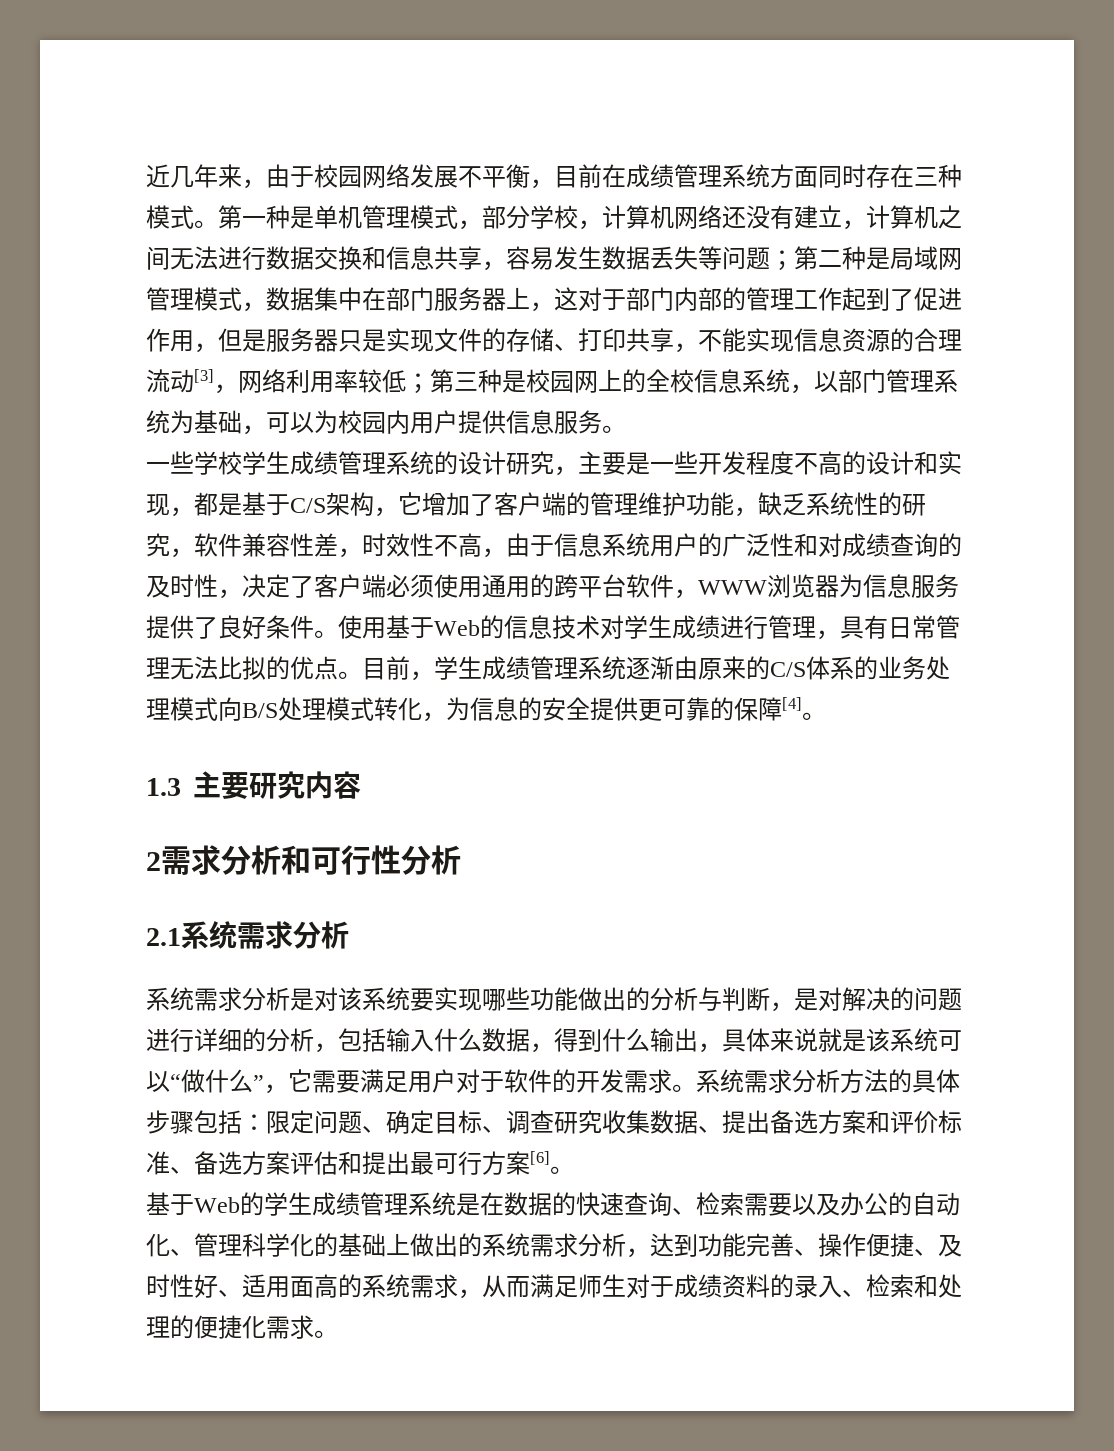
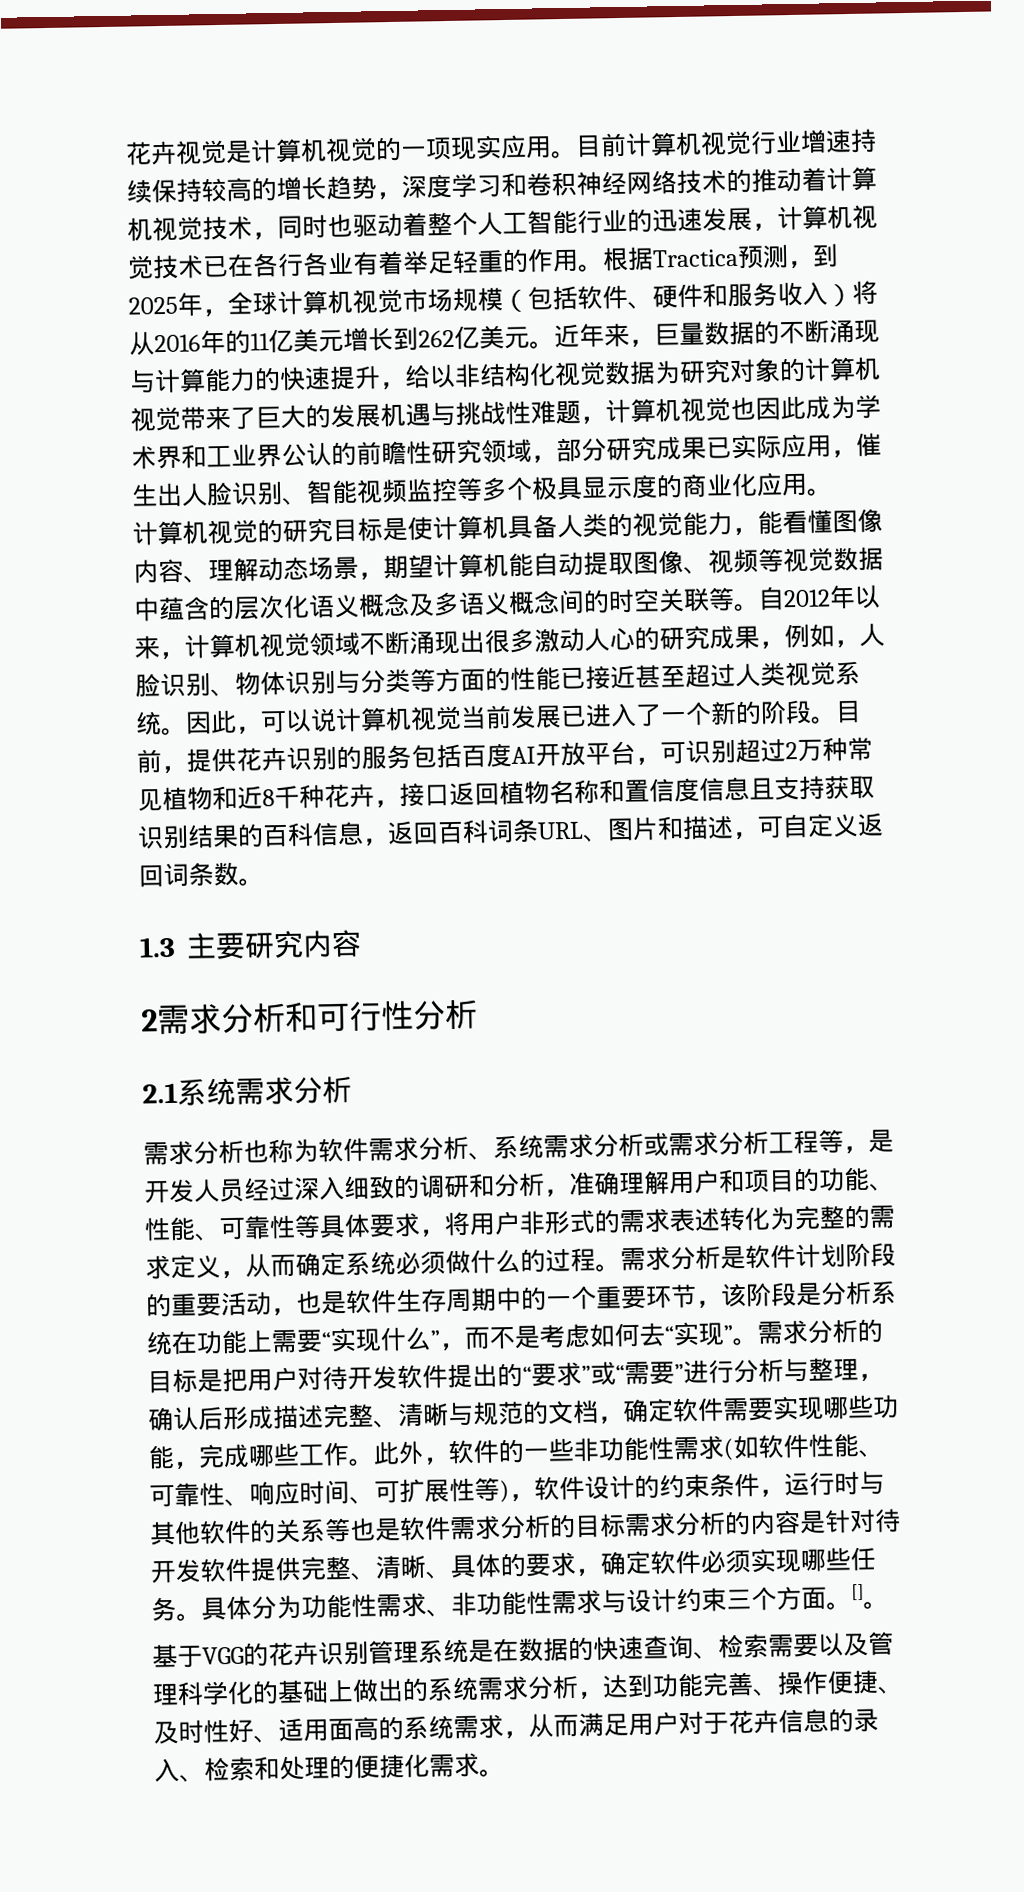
[146,164,962,189] [146,205,962,230] [146,246,962,271] [146,287,962,312] [146,328,962,353] [146,369,214,393] [214,369,958,394] [146,410,626,435] [146,451,962,476] [146,492,926,517] [146,533,962,558] [146,574,959,599] [146,615,960,640] [146,656,950,681] [146,697,802,722] 近几年来，由于校园网络发展不平衡，目前在成绩管理系统方面同时存在三种模式。第一种是单机管理模式，部分学校，计算机网络还没有建立，计算机之间无法进行数据交换和信息共享，容易发生数据丢失等问题；第二种是局域网管理模式，数据集中在部门服务器上，这对于部门内部的管理工作起到了促进作用，但是服务器只是实现文件的存储、打印共享，不能实现信息资源的合理流动[3]，网络利用率较低；第三种是校园网上的全校信息系统，以部门管理系统为基础，可以为校园内用户提供信息服务。 // 一些学校学生成绩管理系统的设计研究，主要是一些开发程度不高的设计和实现，都是基于C/S架构，它增加了客户端的管理维护功能，缺乏系统性的研究，软件兼容性差，时效性不高，由于信息系统用户的广泛性和对成绩查询的及时性，决定了客户端必须使用通用的跨平台软件，WWW浏览器为信息服务提供了良好条件。使用基于Web的信息技术对学生成绩进行管理，具有日常管理无法比拟的优点。目前，学生成绩管理系统逐渐由原来的C/S体系的业务处理模式向B/S处理模式转化，为信息的安全提供更可靠的保障[4] -> [125,128,877,166] [126,166,877,204] [127,204,878,242] [127,243,839,280] [128,280,878,318] [129,318,880,356] [129,356,881,394] [130,394,881,432] [131,432,882,470] [131,472,833,508] [132,508,883,546] [133,546,884,584] [133,584,881,622] [134,623,885,661] [135,660,861,698] [135,699,862,736] [136,736,873,775] [137,775,875,812] [137,812,884,850] [138,861,239,888] 花卉视觉是计算机视觉的一项现实应用。目前计算机视觉行业增速持续保持较高的增长趋势，深度学习和卷积神经网络技术的推动着计算机视觉技术，同时也驱动着整个人工智能行业的迅速发展，计算机视觉技术已在各行各业有着举足轻重的作用。根据Tractica预测，到2025年，全球计算机视觉市场规模（包括软件、硬件和服务收入）将从2016年的11亿美元增长到262亿美元。近年来，巨量数据的不断涌现与计算能力的快速提升，给以非结构化视觉数据为研究对象的计算机视觉带来了巨大的发展机遇与挑战性难题，计算机视觉也因此成为学术界和工业界公认的前瞻性研究领域，部分研究成果已实际应用，催生出人脸识别、智能视频监控等多个极具显示度的商业化应用。 // 计算机视觉的研究目标是使计算机具备人类的视觉能力，能看懂图像内容、理解动态场景，期望计算机能自动提取图像、视频等视觉数据中蕴含的层次化语义概念及多语义概念间的时空关联等。自2012年以来，计算机视觉领域不断涌现出很多激动人心的研究成果，例如，人脸识别、物体识别与分类等方面的性能已接近甚至超过人类视觉系统。因此，可以说计算机视觉当前发展已进入了一个新的阶段。目前，提供花卉识别的服务包括百度AI开放平台，可识别超过2万种常见植物和近8千种花卉，接口返回植物名称和置信度信息且支持获取识别结果的百科信息，返回百科词条URL、图片和描述，可自定义返回词条数
[146,987,962,1012] [146,1028,962,1053] [146,1069,960,1094] [146,1110,962,1134] [146,1151,550,1175] [550,1166,574,1174] [146,1192,360,1216] 系统需求分析是对该系统要实现哪些功能做出的分析与判断，是对解决的问题进行详细的分析，包括输入什么数据，得到什么输出，具体来说就是该系统可以“做什么”，它需要满足用户对于软件的开发需求。系统需求分析方法的具体步骤包括：限定问题、确定目标、调查研究收集数据、提出备选方案和评价标准、备选方案评估和提出最可行方案[6]。 // 基于Web的学生成绩 -> [143,1129,894,1166] [144,1166,895,1204] [144,1204,895,1242] [145,1242,896,1280] [146,1280,897,1318] [146,1318,883,1356] [147,1357,884,1394] [147,1394,899,1432] [148,1433,884,1470] [149,1470,885,1508] [149,1508,901,1546] [150,1546,876,1584] [151,1586,852,1622] [851,1583,864,1601] [863,1601,889,1609] [152,1640,369,1668] 需求分析也称为软件需求分析、系统需求分析或需求分析工程等，是开发人员经过深入细致的调研和分析，准确理解用户和项目的功能、性能、可靠性等具体要求，将用户非形式的需求表述转化为完整的需求定义，从而确定系统必须做什么的过程。需求分析是软件计划阶段的重要活动，也是软件生存周期中的一个重要环节，该阶段是分析系统在功能上需要“实现什么”，而不是考虑如何去“实现”。需求分析的目标是把用户对待开发软件提出的“要求”或“需要”进行分析与整理，确认后形成描述完整、清晰与规范的文档，确定软件需要实现哪些功能，完成哪些工作。此外，软件的一些非功能性需求(如软件性能、可靠性、响应时间、可扩展性等)，软件设计的约束条件，运行时与其他软件的关系等也是软件需求分析的目标需求分析的内容是针对待开发软件提供完整、清晰、具体的要求，确定软件必须实现哪些任务。具体分为功能性需求、非功能性需求与设计约束三个方面。[]。 // 基于VGG的花卉识别
[840,1192,960,1216] [146,1233,194,1257] 办公的自动化、 -> (869, 1644) none
[578,1274,770,1298] 师生对于成绩资料 -> [628,1708,829,1737] 用户对于花卉信息

